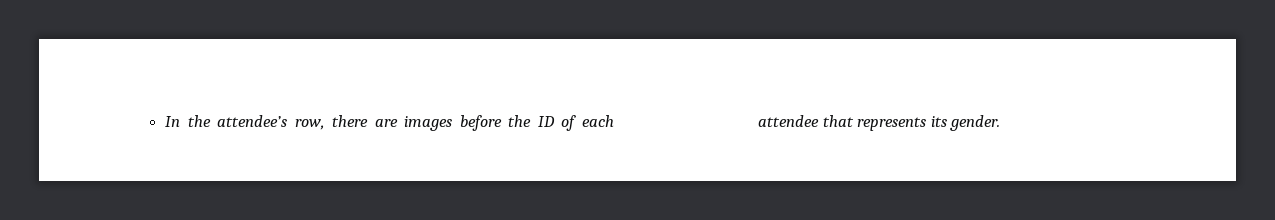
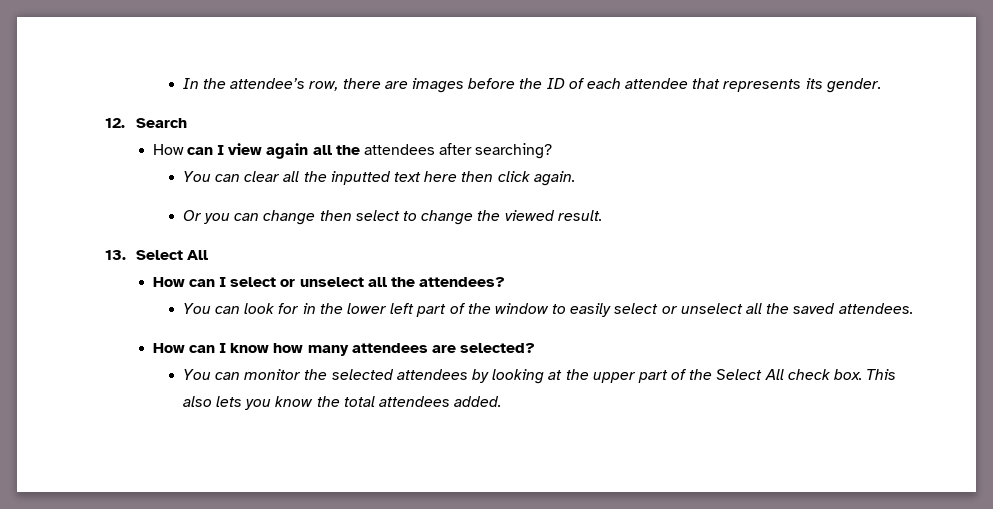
(1001, 123) none -> [105,118,187,128] [152,143,553,159] [182,171,575,186] [182,210,602,225] [105,250,208,260] [152,277,506,287] [182,303,913,317] [152,343,536,356] [182,369,897,384] [182,396,502,410] // 12. Search // How can I view again all the attendees after searching? // You can clear all the inputted text here then click again. // Or you can change then select to change the viewed result. // 13. Select All // How can I select or unselect all the attendees? // You can look for in the lower left part of the window to easily select or unselect all the saved attendees. // How can I know how many attendees are selected? // You can monitor the selected attendees by looking at the upper part of the Select All check box. This also lets you know the total attendees added.

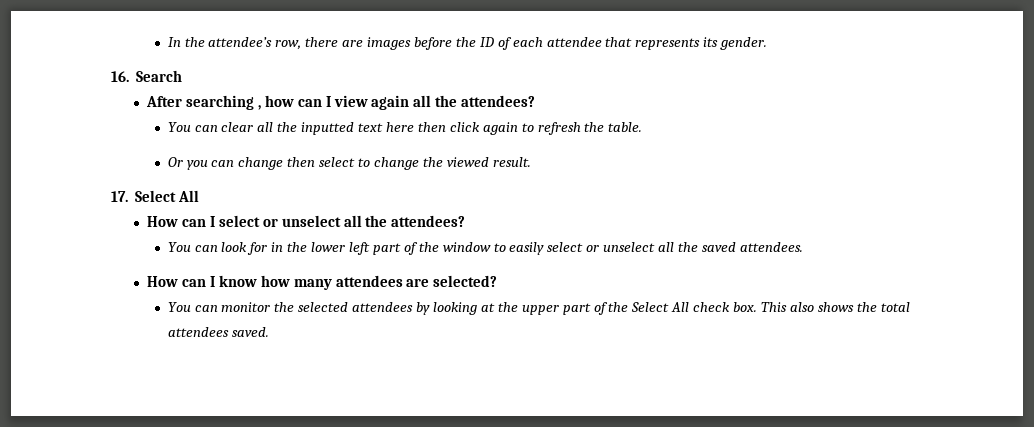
[105,118,126,128] 12. -> [110,71,129,82] 16.
[152,144,184,155] How -> [146,95,294,110] After searching , how
[363,143,553,159] attendees after searching? -> [461,95,536,107] attendees?
[533,171,575,186] again. -> [482,122,643,135] again to refresh the table.
[105,250,127,260] 13. -> [110,191,128,202] 17.
[216,396,314,410] lets you know -> [817,302,854,312] shows
[454,396,502,407] added. -> [231,327,269,337] saved.

